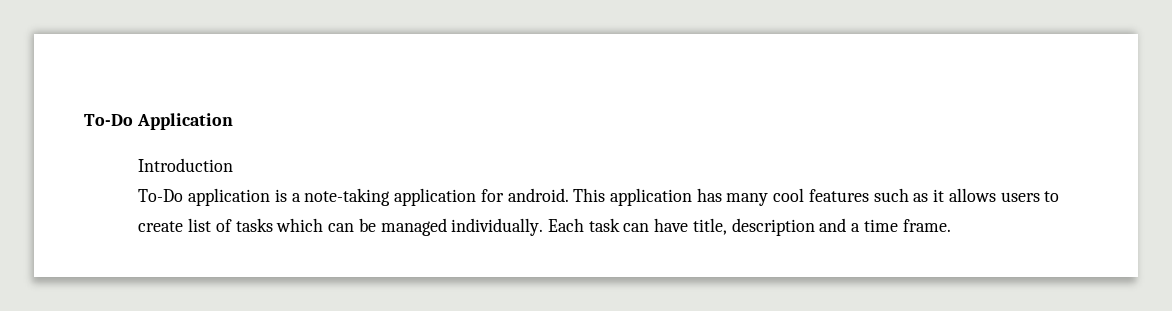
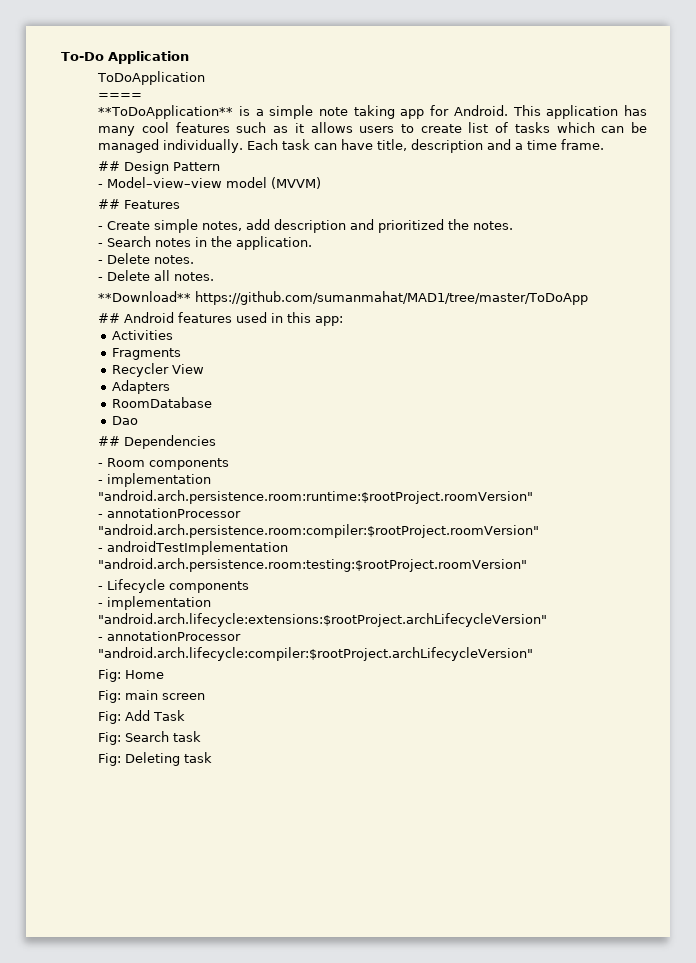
[138,158,234,172] [138,188,569,206] Introduction // To-Do application is a note-taking application for android. -> [97,71,206,85] [98,93,143,99] [98,105,508,119] ToDoApplication // ==== // **ToDoApplication** is a simple note taking app for Android.
(951, 225) none -> [98,161,221,174] [98,177,322,189] [98,199,181,209] [98,219,514,233] [98,236,313,250] [98,253,195,264] [98,270,215,281] [98,291,589,305] [98,312,344,326] [111,330,173,340] [111,348,181,360] [111,363,204,377] [111,380,170,394] [111,397,212,408] [111,416,138,425] [98,435,217,449] [98,458,230,470] [98,473,212,487] [98,490,534,504] [98,508,242,518] [98,524,540,538] [98,541,289,555] [98,558,528,572] [98,579,250,593] [98,596,212,610] [98,613,548,627] [98,631,242,641] [98,647,534,661] [98,669,165,682] [98,690,206,703] [98,710,186,724] [98,731,202,745] [98,752,213,766] // ## Design Pattern // - Model–view–view model (MVVM) // ## Features // - Create simple notes, add description and prioritized the notes. // - Search notes in the application. // - Delete notes. // - Delete all notes. // **Download** https://github.com/sumanmahat/MAD1/tree/master/ToDoApp // ## Android features used in this app: // Activities // Fragments // Recycler View // Adapters // RoomDatabase // Dao // ## Dependencies // - Room components // - implementation "android.arch.persistence.room:runtime:$rootProject.roomVersion" // - annotationProcessor "android.arch.persistence.room:compiler:$rootProject.roomVersion" // - androidTestImplementation "android.arch.persistence.room:testing:$rootProject.roomVersion" // - Lifecycle components // - implementation "android.arch.lifecycle:extensions:$rootProject.archLifecycleVersion" // - annotationProcessor "android.arch.lifecycle:compiler:$rootProject.archLifecycleVersion" // Fig: Home // Fig: main screen // Fig: Add Task // Fig: Search task // Fig: Deleting task

